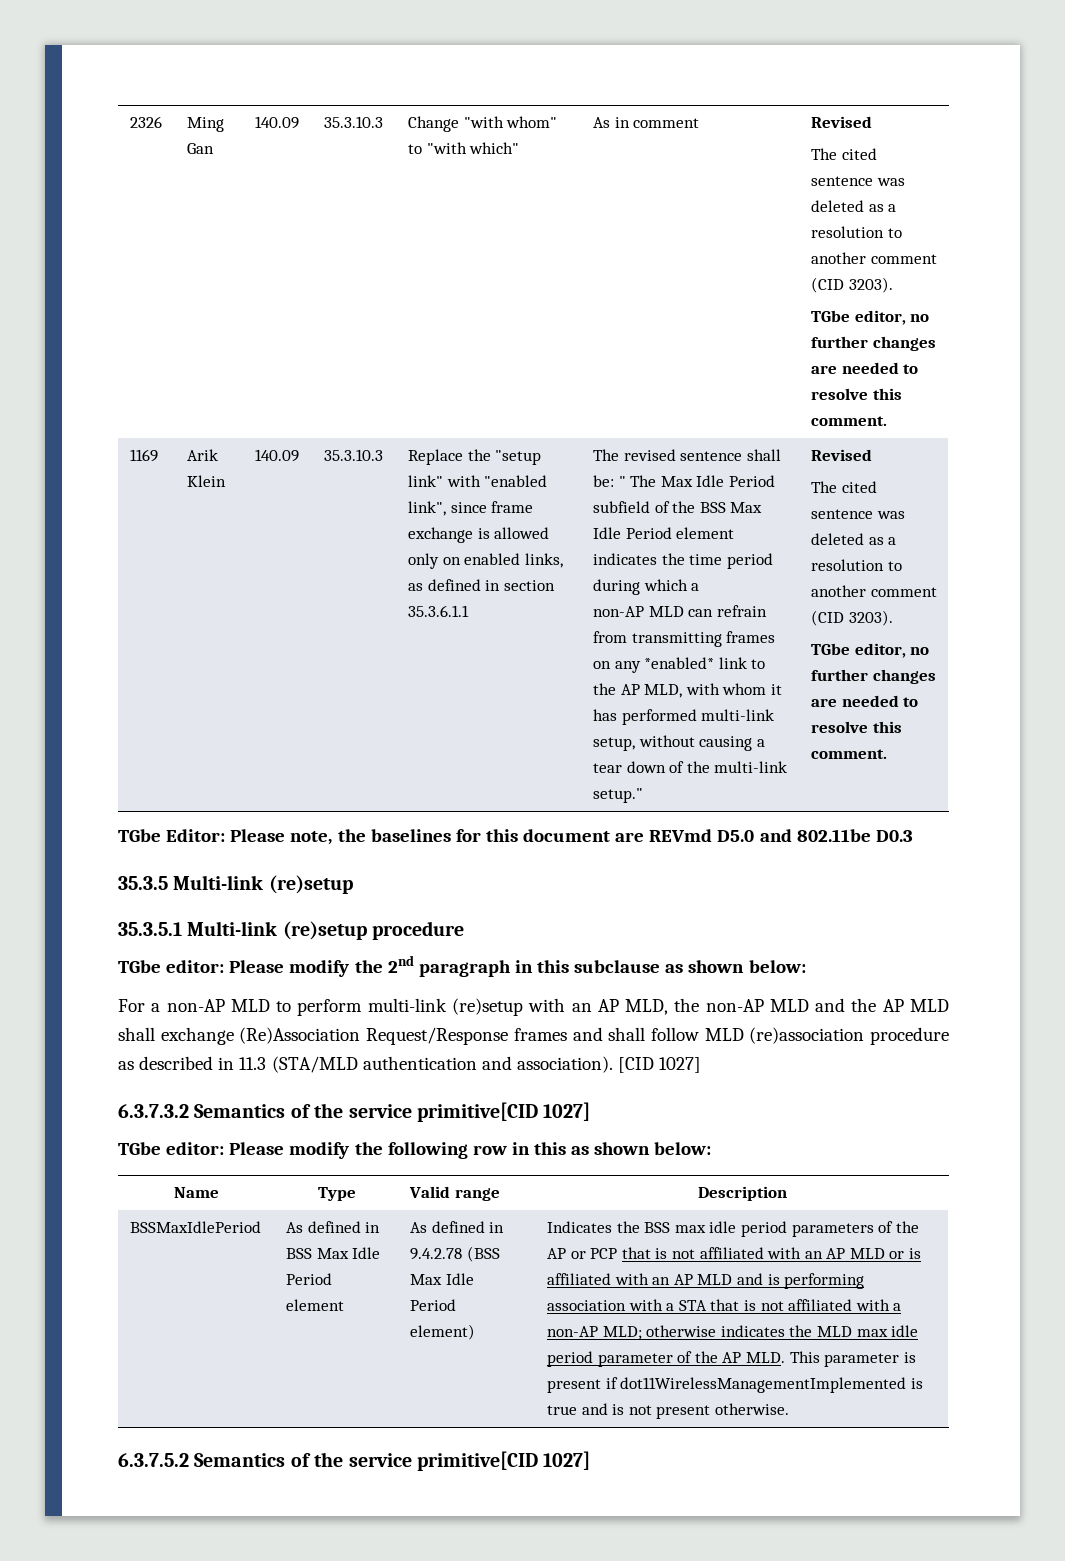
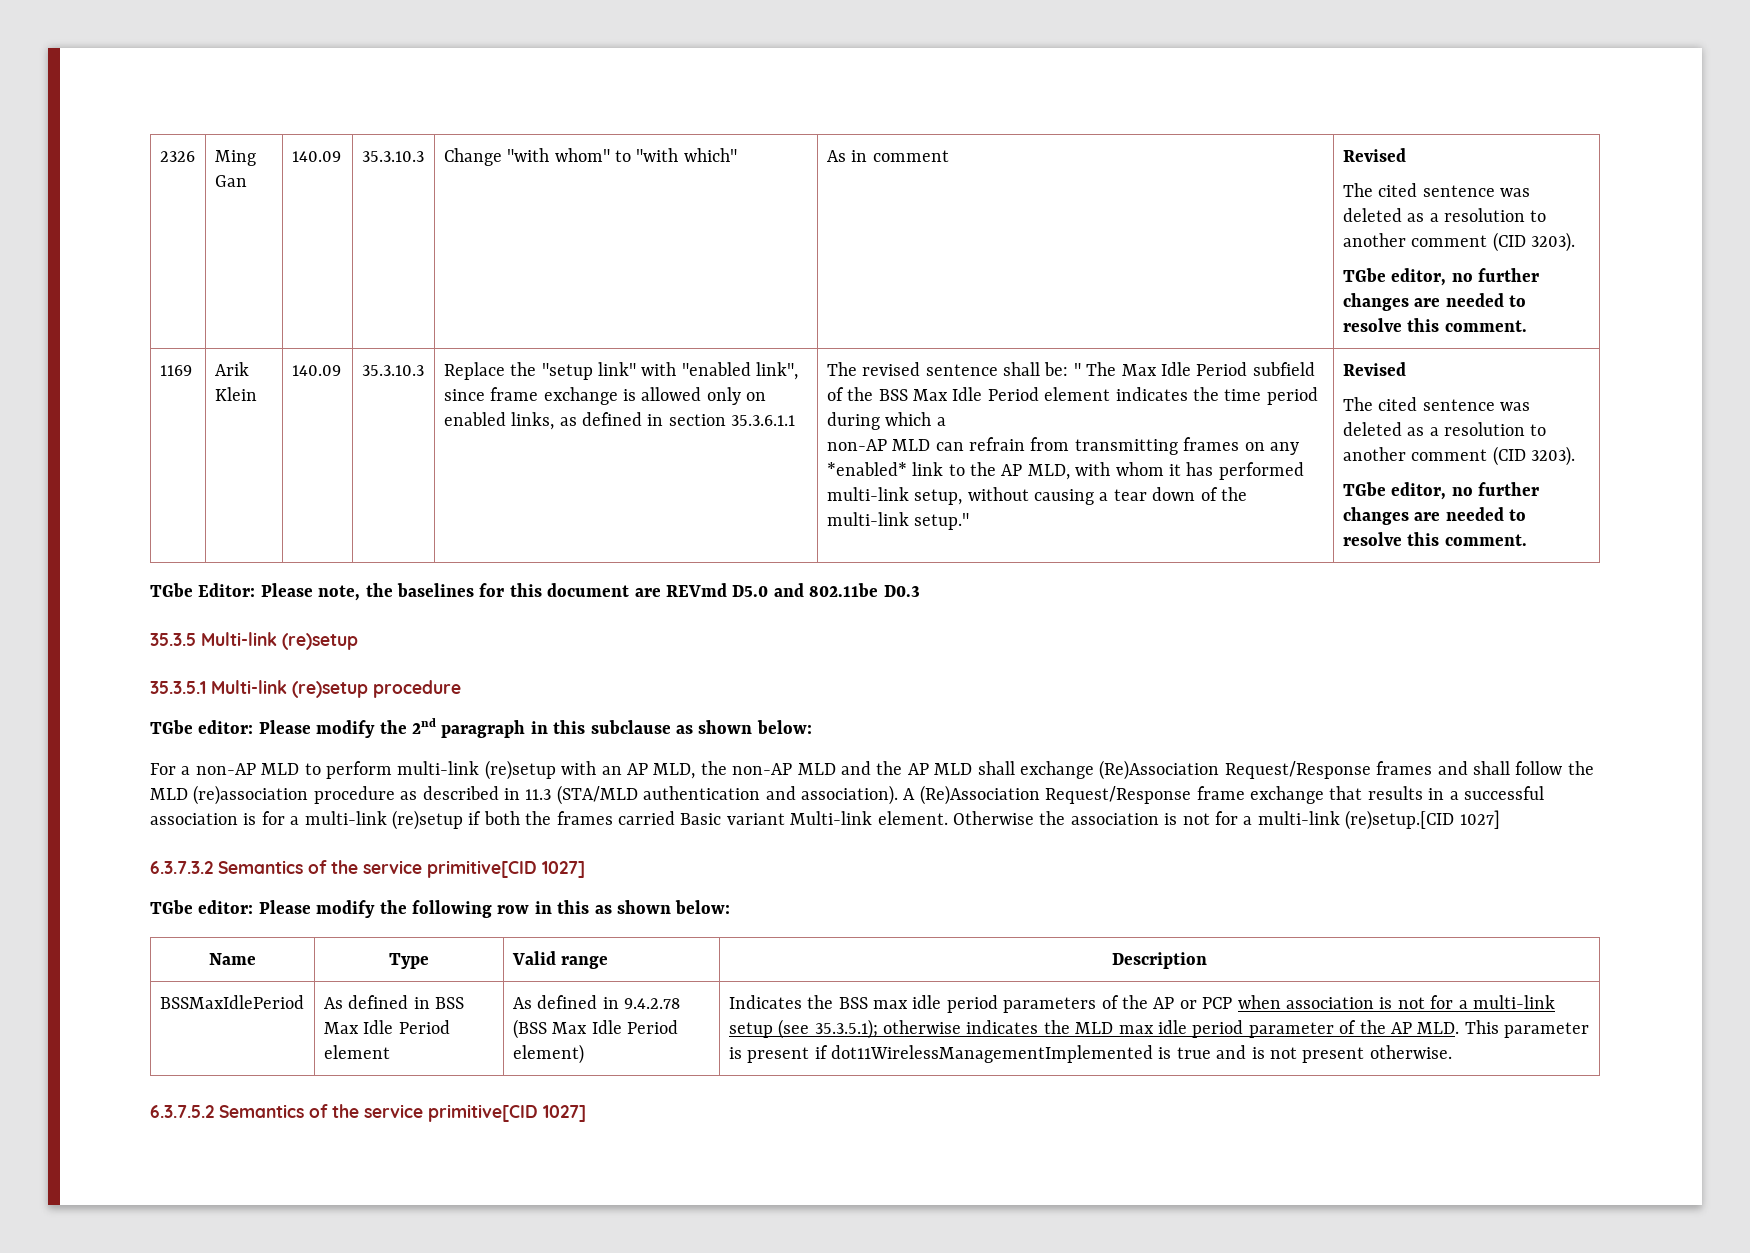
(699, 1034) none -> [1567,761,1594,775] the
[618,1057,655,1073] [CID -> [903,785,1545,805] [150,810,1455,830] A (Re)Association Request/Response frame exchange that results in a successful association is for a multi-link (re)setup if both the frames carried Basic variant Multi-link element. Otherwise the association is not for a multi-link (re)setup.[CID
[621,1247,922,1259] [547,1273,865,1289] [547,1299,902,1311] [547,1326,642,1340] that is not affiliated with an AP MLD or is affiliated with an AP MLD and is performing association with a STA that is not affiliated with a non-AP MLD; -> [1237,995,1555,1009] [728,1019,878,1039] when association is not for a multi-link setup (see 35.3.5.1);

